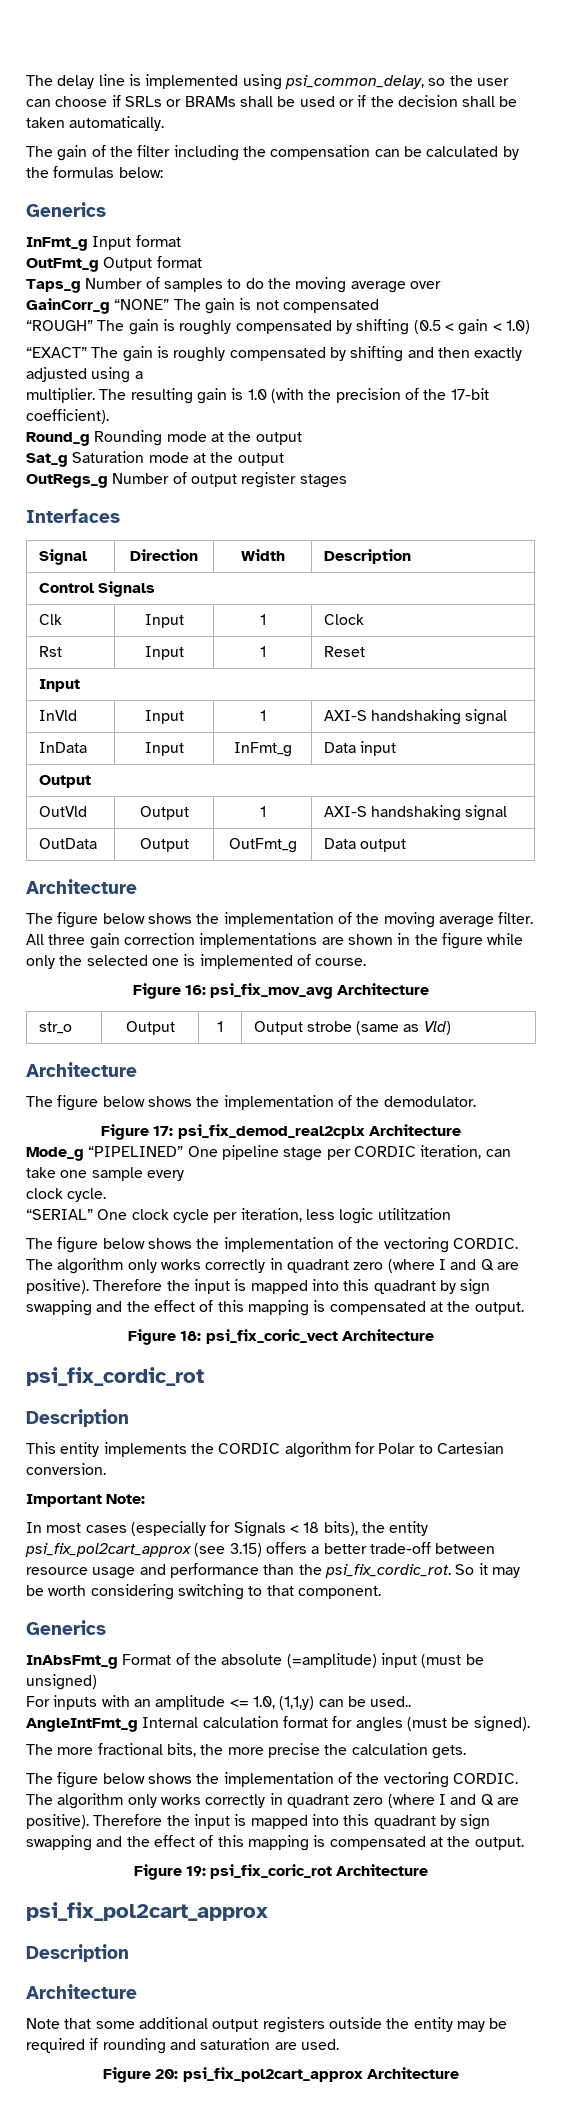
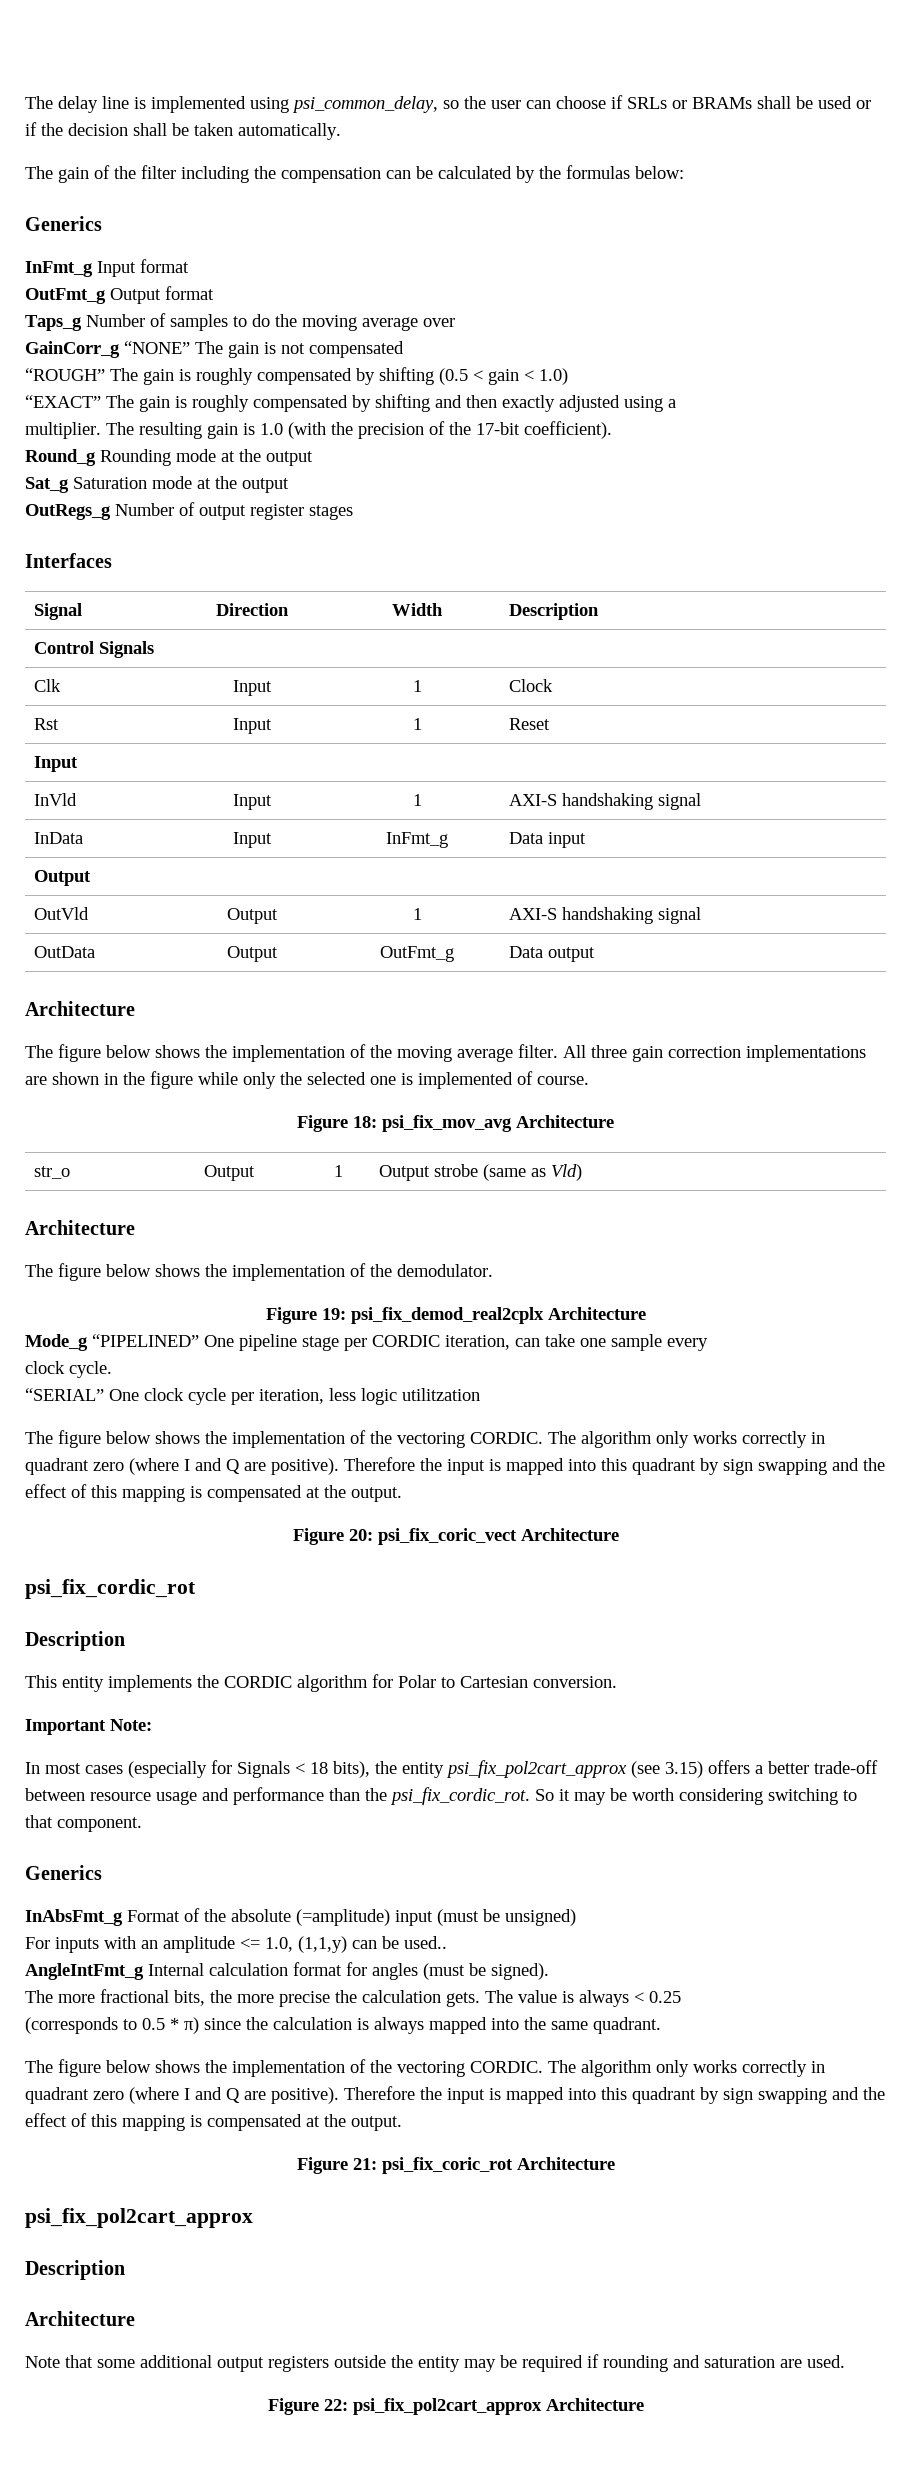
[184,985,206,995] 16: -> [353,1116,377,1128] 18:
[153,1126,174,1136] 17: -> [321,1308,346,1320] 19:
[180,1331,202,1341] 18: -> [348,1529,373,1541] 20:
(466, 1752) none -> [485,1990,681,2007] [25,2017,661,2034] The value is always < 0.25 // (corresponds to 0.5 * π) since the calculation is always mapped into the same quadrant.
[185,1866,206,1876] 19: -> [352,2158,377,2170] 21:
[155,2069,179,2079] 20: -> [323,2399,348,2411] 22:

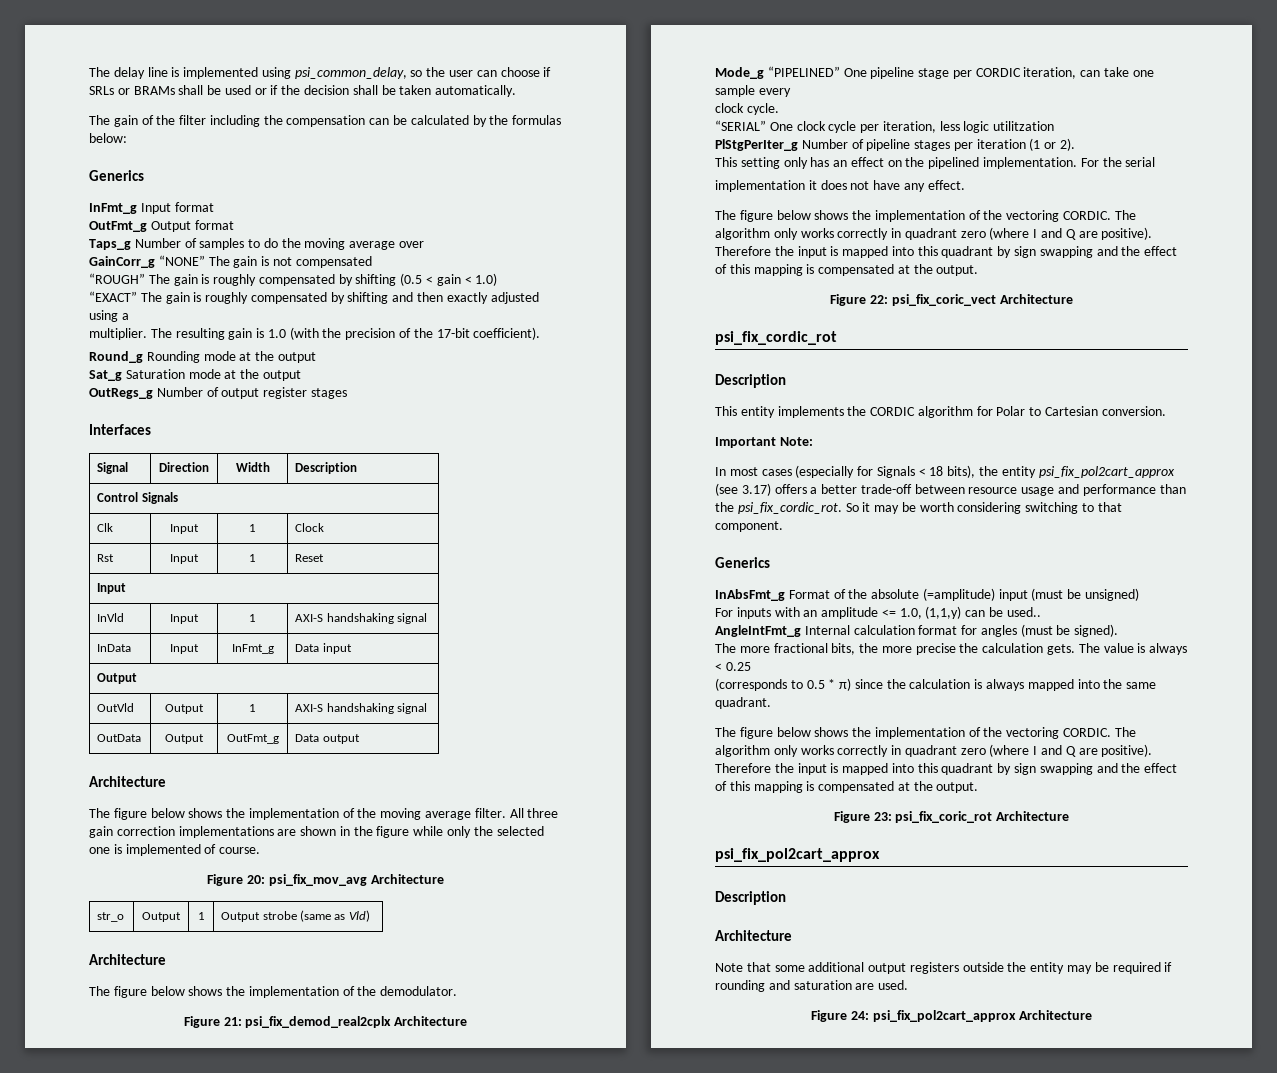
[353,1116,377,1128] 18: -> [247,875,266,884] 20:
[321,1308,346,1320] 19: -> [223,1017,242,1026] 21:
(480, 1394) none -> [715,138,1076,151] [715,157,1156,169] [715,180,965,192] // PlStgPerIter_g Number of pipeline stages per iteration (1 or 2). // This setting only has an effect on the pipelined implementation. For the serial // implementation it does not have any effect.
[348,1529,373,1541] 20: -> [870,295,889,304] 22:
[665,1761,703,1778] 3.15) -> [741,483,771,496] 3.17)
[352,2158,377,2170] 21: -> [873,812,892,821] 23:
[323,2399,348,2411] 22: -> [851,1011,870,1020] 24:

